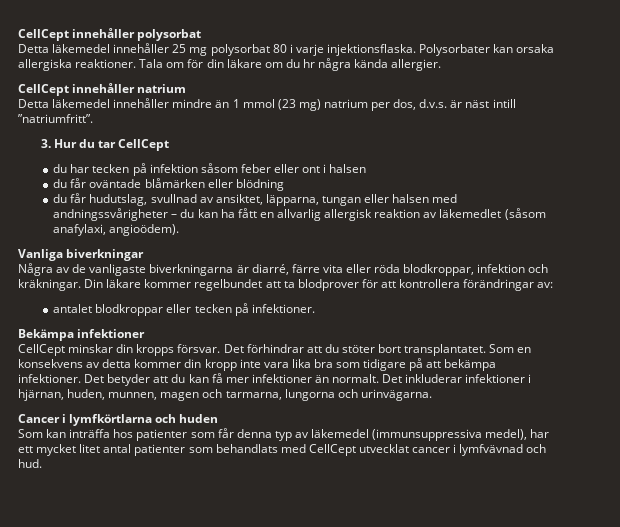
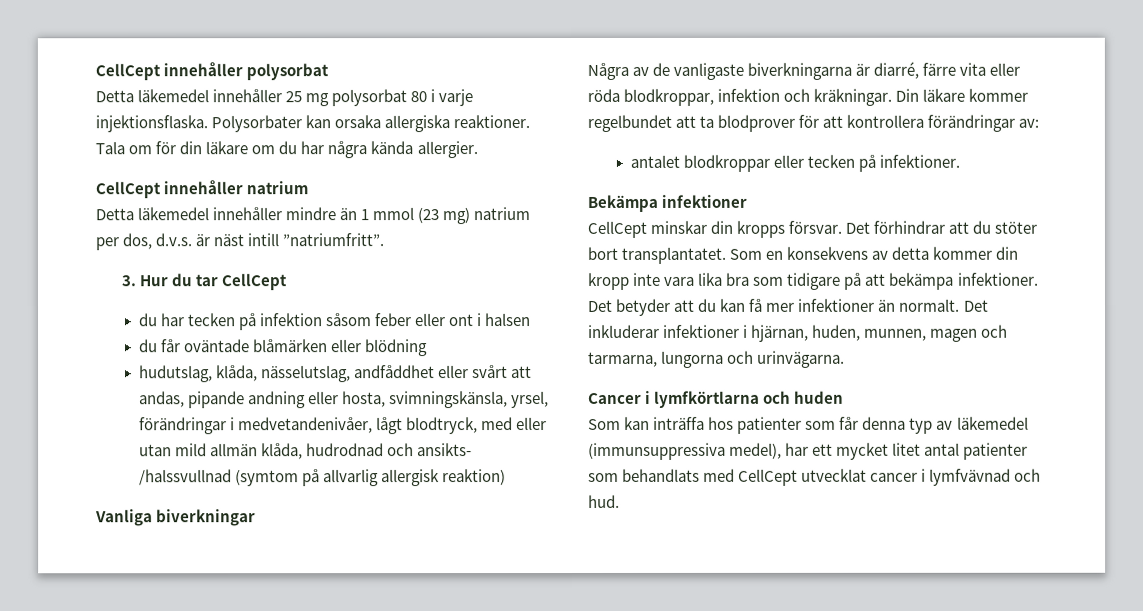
[302,59,315,68] hr -> [300,141,325,155] har
[53,193,458,206] [53,208,546,221] [53,224,180,236] du får hudutslag, svullnad av ansiktet, läpparna, tungan eller halsen med andningssvårigheter – du kan ha fått en allvarlig allergisk reaktion av läkemedlet (såsom anafylaxi, angioödem). -> [138,365,532,383] [138,391,549,409] [138,417,547,435] [138,443,472,460] [138,469,506,487] hudutslag, klåda, nässelutslag, andfåddhet eller svårt att andas, pipande andning eller hosta, svimningskänsla, yrsel, förändringar i medvetandenivåer, lågt blodtryck, med eller utan mild allmän klåda, hudrodnad och ansikts- /halssvullnad (symtom på allvarlig allergisk reaktion)

